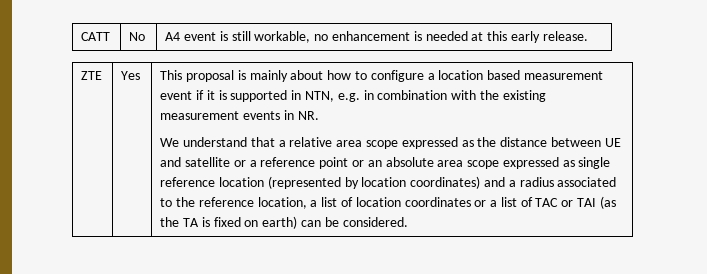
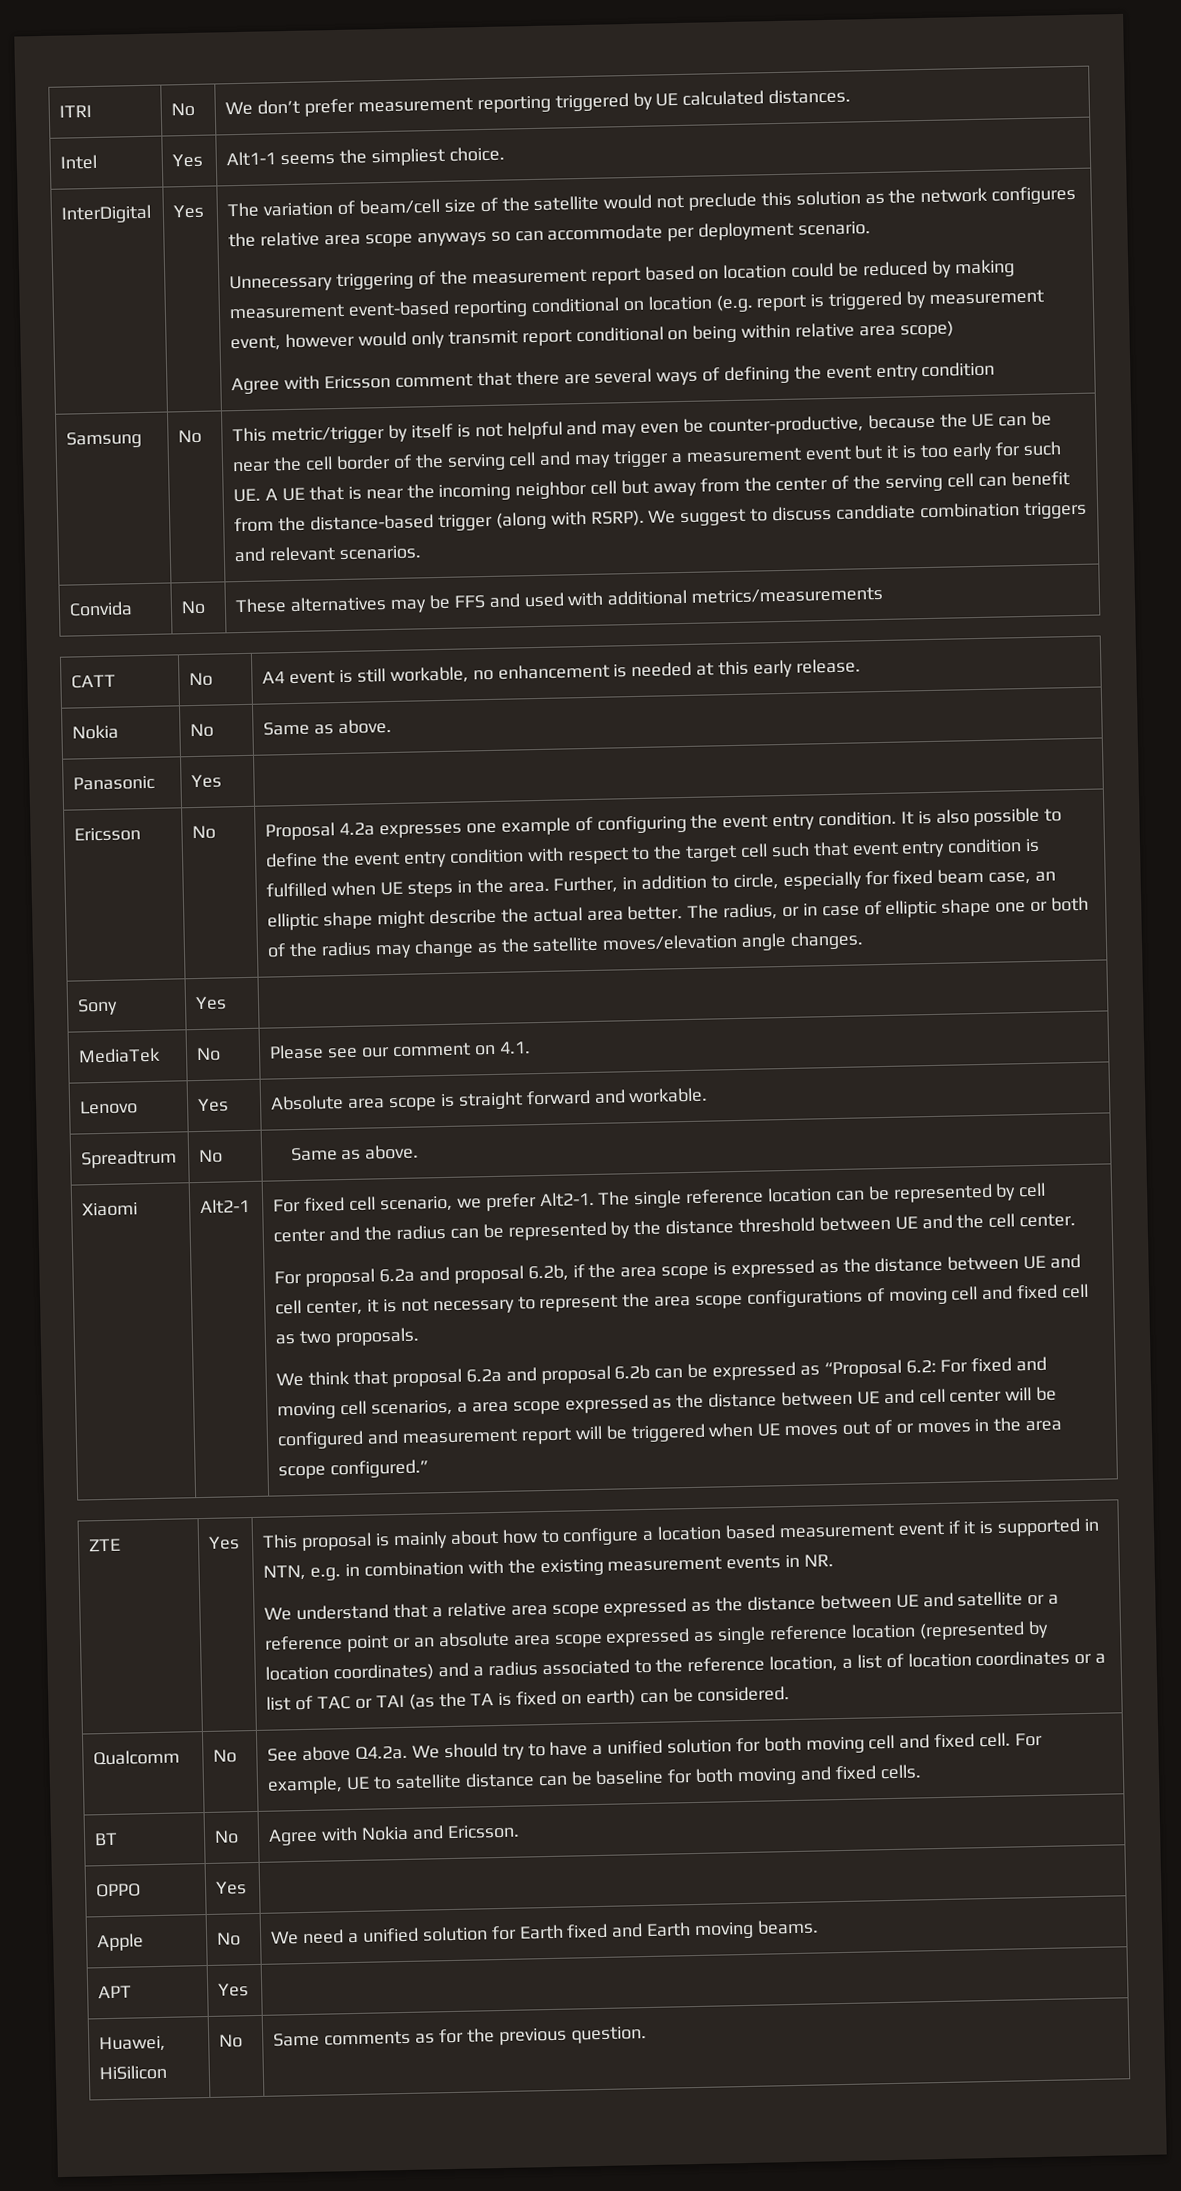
(81, 36) none -> [59,104,93,118] [171,102,196,117] [225,88,852,117] [60,154,98,170] [172,153,204,168] [226,146,505,167] [61,204,153,224] [173,204,205,219] [227,185,1077,218] [228,221,872,248] [229,259,1015,293] [229,289,1044,320] [230,320,954,352] [231,361,996,395] [66,431,143,449] [178,429,203,444] [232,411,1053,445] [232,441,1062,473] [233,471,1070,503] [234,501,1087,533] [234,545,422,563] [69,601,134,617] [181,600,207,615] [235,586,884,614] ITRI | No | We don’t prefer measurement reporting triggered by UE calculated distances. // Intel | Yes | Alt1-1 seems the simpliest choice. // InterDigital | Yes | The variation of beam/cell size of the satellite would not preclude this solution as the network configures the relative area scope anyways so can accommodate per deployment scenario. // Unnecessary triggering of the measurement report based on location could be reduced by making measurement event-based reporting conditional on location (e.g. report is triggered by measurement event, however would only transmit report conditional on being within relative area scope) // Agree with Ericsson comment that there are several ways of defining the event entry condition // Samsung | No | This metric/trigger by itself is not helpful and may even be counter-productive, because the UE can be near the cell border of the serving cell and may trigger a measurement event but it is too early for such UE. A UE that is near the incoming neighbor cell but away from the center of the serving cell can benefit from the distance-based trigger (along with RSRP). We suggest to discuss canddiate combination triggers and relevant scenarios. // Convida | No | These alternatives may be FFS and used with additional metrics/measurements //
(588, 36) none -> [72,724,120,740] [190,723,215,738] [263,718,393,736] [73,775,156,791] [191,774,223,789] [74,827,142,842] [192,825,217,840] [265,807,1063,841] [265,838,1041,868] [266,868,1057,898] [267,896,1089,931] [267,931,865,959] [77,998,119,1016] [195,996,228,1011] [78,1047,162,1064] [196,1047,222,1062] [269,1041,531,1060] [80,1100,139,1115] [197,1098,230,1113] [270,1087,709,1112] [81,1149,178,1169] [199,1149,224,1164] [290,1144,420,1162] [82,1202,139,1217] [200,1198,251,1214] [273,1182,1047,1213] [273,1213,1077,1243] [274,1254,1082,1287] [275,1283,1090,1316] [275,1327,421,1347] [276,1356,1048,1388] [277,1386,1058,1420] [277,1417,1063,1450] [278,1459,430,1480] // Nokia | No | Same as above. // Panasonic | Yes | // Ericsson | No | Proposal 4.2a expresses one example of configuring the event entry condition. It is also possible to define the event entry condition with respect to the target cell such that event entry condition is fulfilled when UE steps in the area. Further, in addition to circle, especially for fixed beam case, an elliptic shape might describe the actual area better. The radius, or in case of elliptic shape one or both of the radius may change as the satellite moves/elevation angle changes. // Sony | Yes | // MediaTek | No | Please see our comment on 4.1. // Lenovo | Yes | Absolute area scope is straight forward and workable. // Spreadtrum | No | Same as above. // Xiaomi | Alt2-1 | For fixed cell scenario, we prefer Alt2-1. The single reference location can be represented by cell center and the radius can be represented by the distance threshold between UE and the cell center. // For proposal 6.2a and proposal 6.2b, if the area scope is expressed as the distance between UE and cell center, it is not necessary to represent the area scope configurations of moving cell and fixed cell as two proposals. // We think that proposal 6.2a and proposal 6.2b can be expressed as “Proposal 6.2: For fixed and moving cell scenarios, a area scope expressed as the distance between UE and cell center will be configured and measurement report will be triggered when UE moves out of or moves in the area scope configured.”
(408, 222) none -> [93,1749,181,1766] [213,1749,238,1763] [267,1732,1043,1762] [267,1764,922,1795] [94,1832,119,1846] [214,1830,240,1844] [268,1824,520,1846] [96,1883,142,1898] [215,1881,248,1895] [97,1933,145,1952] [217,1932,242,1946] [271,1919,819,1945] [98,1985,133,1999] [218,1983,250,1997] [99,2035,167,2053] [99,2064,168,2081] [219,2034,244,2048] [273,2026,647,2047] // Qualcomm | No | See above Q4.2a. We should try to have a unified solution for both moving cell and fixed cell. For example, UE to satellite distance can be baseline for both moving and fixed cells. // BT | No | Agree with Nokia and Ericsson. // OPPO | Yes | // Apple | No | We need a unified solution for Earth fixed and Earth moving beams. // APT | Yes | // Huawei, HiSilicon | No | Same comments as for the previous question.

